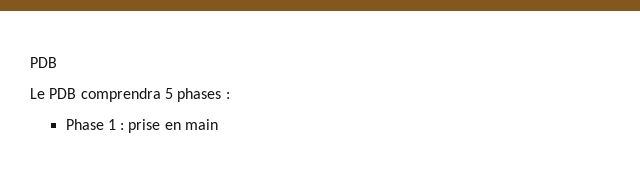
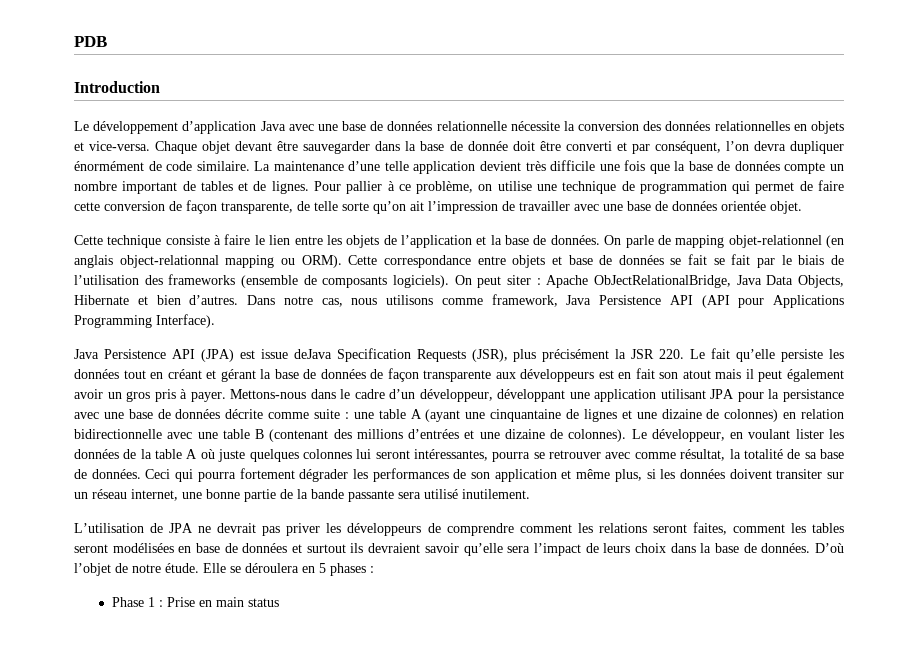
[30,57,57,68] [30,88,161,102] PDB // Le PDB comprendra -> [74,36,107,47] [74,81,160,93] [74,121,844,134] [74,141,844,154] [74,160,844,174] [74,180,845,194] [74,200,802,214] [74,234,845,248] [74,254,844,268] [74,274,844,288] [74,294,844,308] [74,314,215,328] [74,348,844,362] [74,368,844,382] [74,389,844,402] [74,409,844,422] [74,429,845,442] [74,449,845,462] [74,468,845,482] [74,489,530,502] [74,522,844,536] [74,543,844,556] [74,563,315,576] PDB // Introduction // Le développement d’application Java avec une base de données relationnelle nécessite la conversion des données relationnelles en objets et vice-versa. Chaque objet devant être sauvegarder dans la base de donnée doit être converti et par conséquent, l’on devra dupliquer énormément de code similaire. La maintenance d’une telle application devient très difficile une fois que la base de données compte un nombre important de tables et de lignes. Pour pallier à ce problème, on utilise une technique de programmation qui permet de faire cette conversion de façon transparente, de telle sorte qu’on ait l’impression de travailler avec une base de données orientée objet. // Cette technique consiste à faire le lien entre les objets de l’application et la base de données. On parle de mapping objet-relationnel (en anglais object-relationnal mapping ou ORM). Cette correspondance entre objets et base de données se fait se fait par le biais de l’utilisation des frameworks (ensemble de composants logiciels). On peut siter : Apache ObJectRelationalBridge, Java Data Objects, Hibernate et bien d’autres. Dans notre cas, nous utilisons comme framework, Java Persistence API (API pour Applications Programming Interface). // Java Persistence API (JPA) est issue deJava Specification Requests (JSR), plus précisément la JSR 220. Le fait qu’elle persiste les données tout en créant et gérant la base de données de façon transparente aux développeurs est en fait son atout mais il peut également avoir un gros pris à payer. Mettons-nous dans le cadre d’un développeur, développant une application utilisant JPA pour la persistance avec une base de données décrite comme suite : une table A (ayant une cinquantaine de lignes et une dizaine de colonnes) en relation bidirectionnelle avec une table B (contenant des millions d’entrées et une dizaine de colonnes). Le développeur, en voulant lister les données de la table A où juste quelques colonnes lui seront intéressantes, pourra se retrouver avec comme résultat, la totalité de sa base de données. Ceci qui pourra fortement dégrader les performances de son application et même plus, si les données doivent transiter sur un réseau internet, une bonne partie de la bande passante sera utilisé inutilement. // L’utilisation de JPA ne devrait pas priver les développeurs de comprendre comment les relations seront faites, comment les tables seront modélisées en base de données et surtout ils devraient savoir qu’elle sera l’impact de leurs choix dans la base de données. D’où l’objet de notre étude. Elle se déroulera en
[128,119,161,133] prise -> [167,597,196,607] Prise
(219, 124) none -> [248,598,280,607] status

